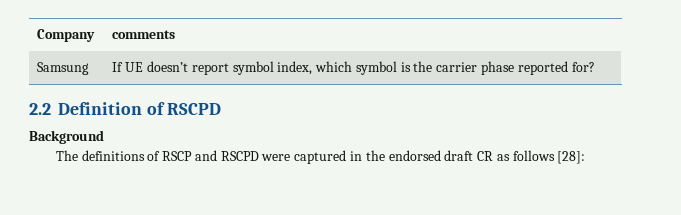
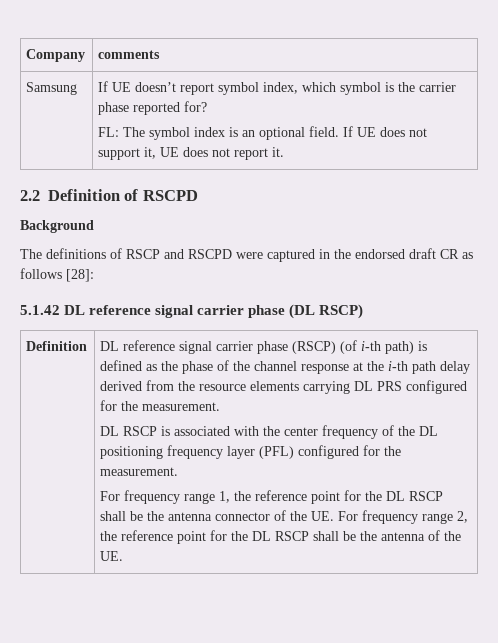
(595, 67) none -> [98,126,428,140] [98,147,285,160] // FL: The symbol index is an optional field. If UE does not support it, UE does not report it.
(586, 157) none -> [20,304,364,319] [26,341,88,351] [100,340,428,354] [100,360,471,374] [100,380,468,394] [100,400,221,411] [100,425,439,439] [100,445,402,459] [100,467,179,476] [100,490,444,504] [100,510,469,524] [100,530,462,544] [100,551,124,561] // 5.1.42 DL reference signal carrier phase (DL RSCP) // Definition | DL reference signal carrier phase (RSCP) (of i-th path) is defined as the phase of the channel response at the i-th path delay derived from the resource elements carrying DL PRS configured for the measurement. // DL RSCP is associated with the center frequency of the DL positioning frequency layer (PFL) configured for the measurement. // For frequency range 1, the reference point for the DL RSCP shall be the antenna connector of the UE. For frequency range 2, the reference point for the DL RSCP shall be the antenna of the UE.

